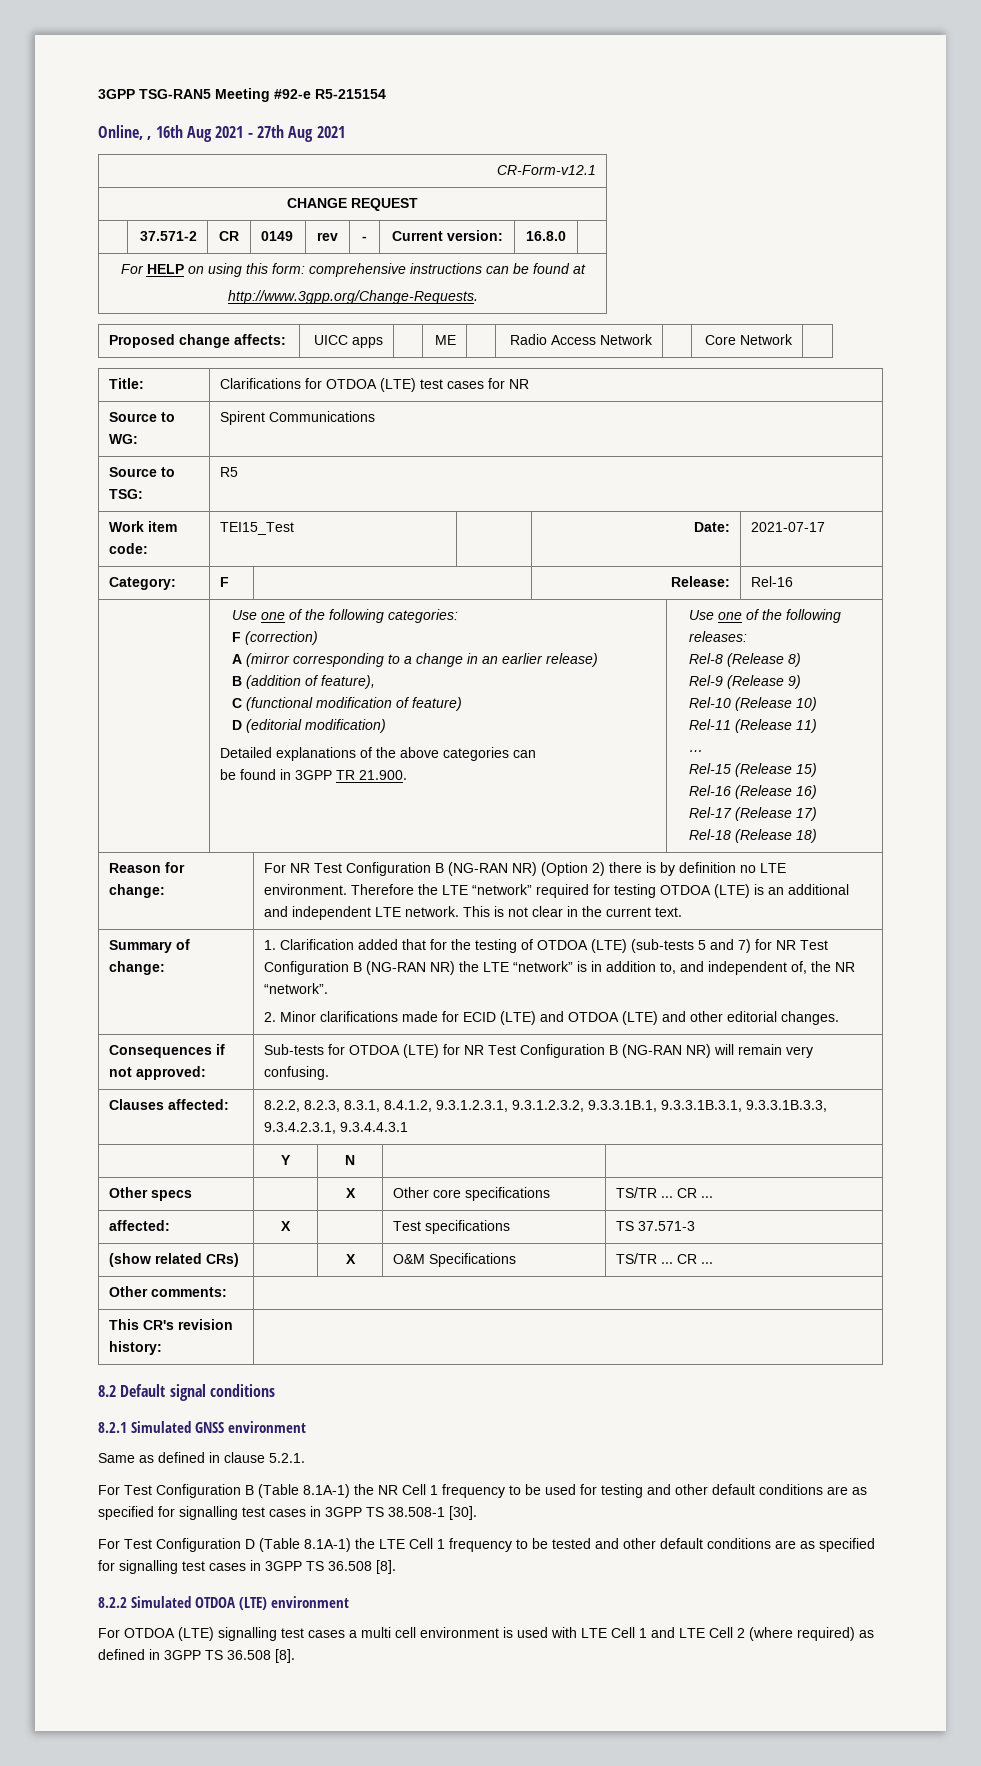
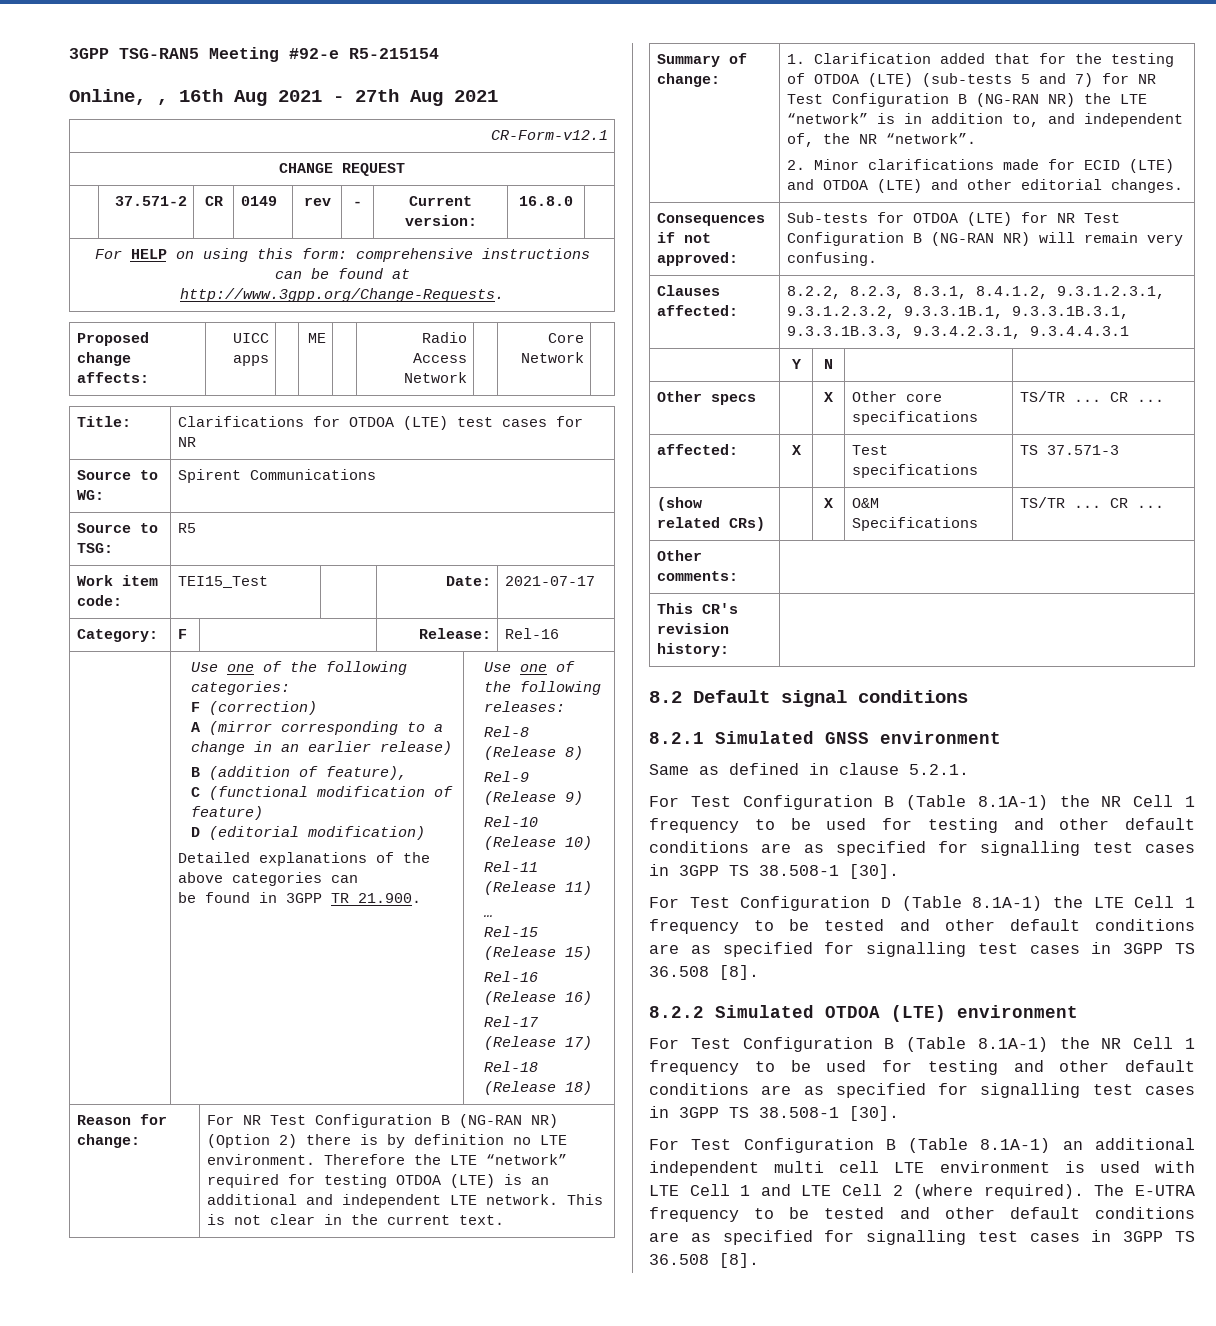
[124,1627,357,1641] OTDOA (LTE) signalling test cases a -> [690,1037,1195,1052] [649,1060,1195,1075] [649,1083,1195,1098] [649,1106,899,1121] [649,1138,1195,1153] [649,1161,759,1176] Test Configuration B (Table 8.1A-1) the NR Cell 1 frequency to be used for testing and other default conditions are as specified for signalling test cases in 3GPP TS 38.508-1 [30]. // For Test Configuration B (Table 8.1A-1) an additional independent
(416, 1632) none -> [894,1162,925,1173] LTE
[797,1627,874,1641] [98,1649,145,1660] required) as defined -> [983,1184,1195,1199] [649,1207,1195,1222] [649,1230,1080,1245] required). The E-UTRA frequency to be tested and other default conditions are as specified for signalling test cases

